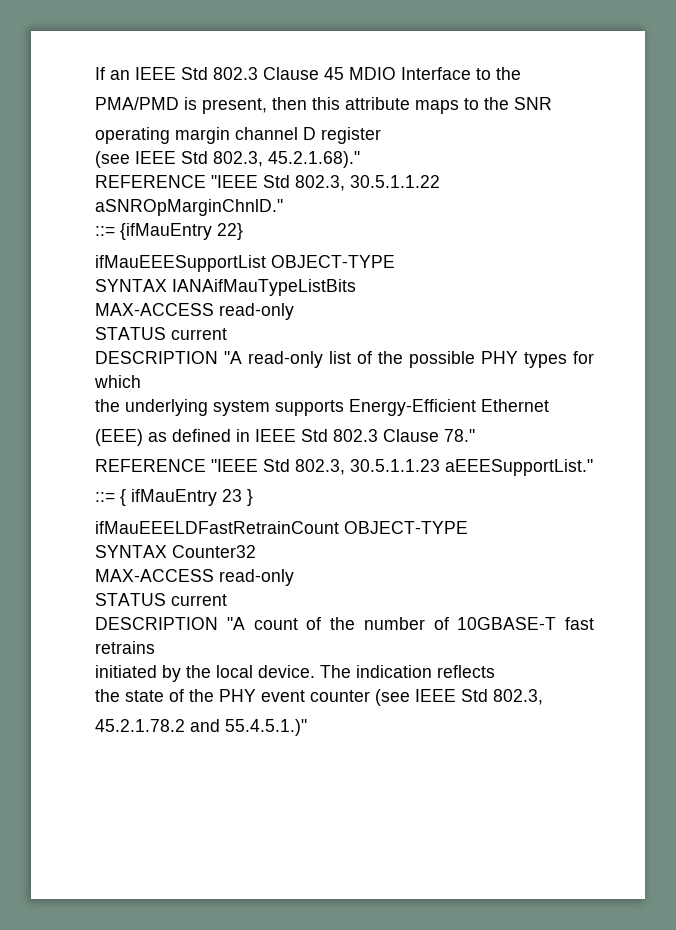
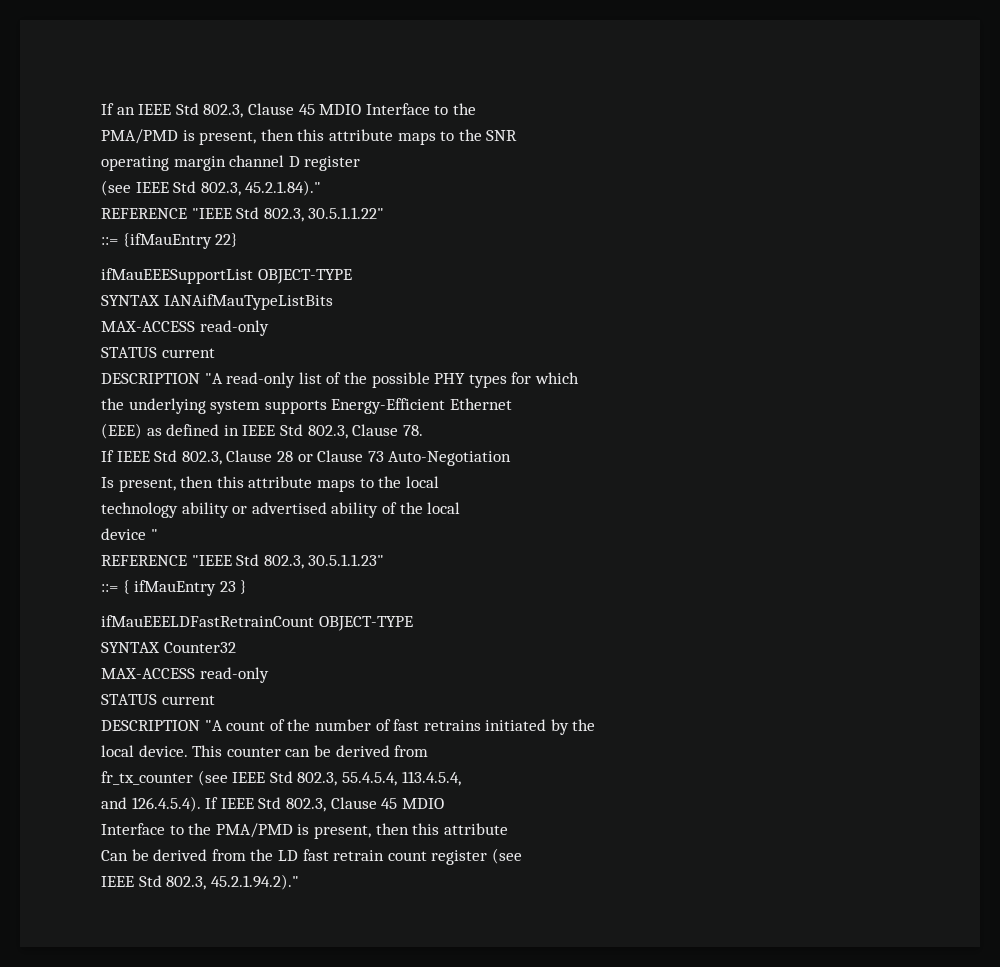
[213,67,258,80] 802.3 -> [203,104,244,118] 802.3,
[268,151,360,168] [95,175,440,191] [95,199,283,216] 45.2.1.68)." // REFERENCE "IEEE Std 802.3, 30.5.1.1.22 aSNROpMarginChnlD." -> [245,180,322,196] [101,207,385,222] 45.2.1.84)." // REFERENCE "IEEE Std 802.3, 30.5.1.1.22"
[333,429,475,442] [95,459,593,476] 802.3 Clause 78." // REFERENCE "IEEE Std 802.3, 30.5.1.1.23 aEEESupportList." -> [307,424,423,439] [101,450,512,466] [101,476,439,492] [101,502,461,518] [101,528,158,540] [101,554,385,569] 802.3, Clause 78. // If IEEE Std 802.3, Clause 28 or Clause 73 Auto-Negotiation // Is present, then this attribute maps to the local // technology ability or advertised ability of the local // device " // REFERENCE "IEEE Std 802.3, 30.5.1.1.23"
[457,617,557,630] 10GBASE-T -> (391, 725) none
(155, 647) // -> (481, 725) none
(211, 671) none -> (596, 725) //
[320,665,495,678] [95,689,543,706] [95,719,307,736] The indication reflects // the state of the PHY event counter (see IEEE Std 802.3, // 45.2.1.78.2 and 55.4.5.1.)" -> [192,745,429,757] [101,770,461,786] [101,796,444,812] [101,823,508,839] [101,848,522,865] [101,874,299,890] This counter can be derived from // fr_tx_counter (see IEEE Std 802.3, 55.4.5.4, 113.4.5.4, // and 126.4.5.4). If IEEE Std 802.3, Clause 45 MDIO // Interface to the PMA/PMD is present, then this attribute // Can be derived from the LD fast retrain count register (see // IEEE Std 802.3, 45.2.1.94.2)."

